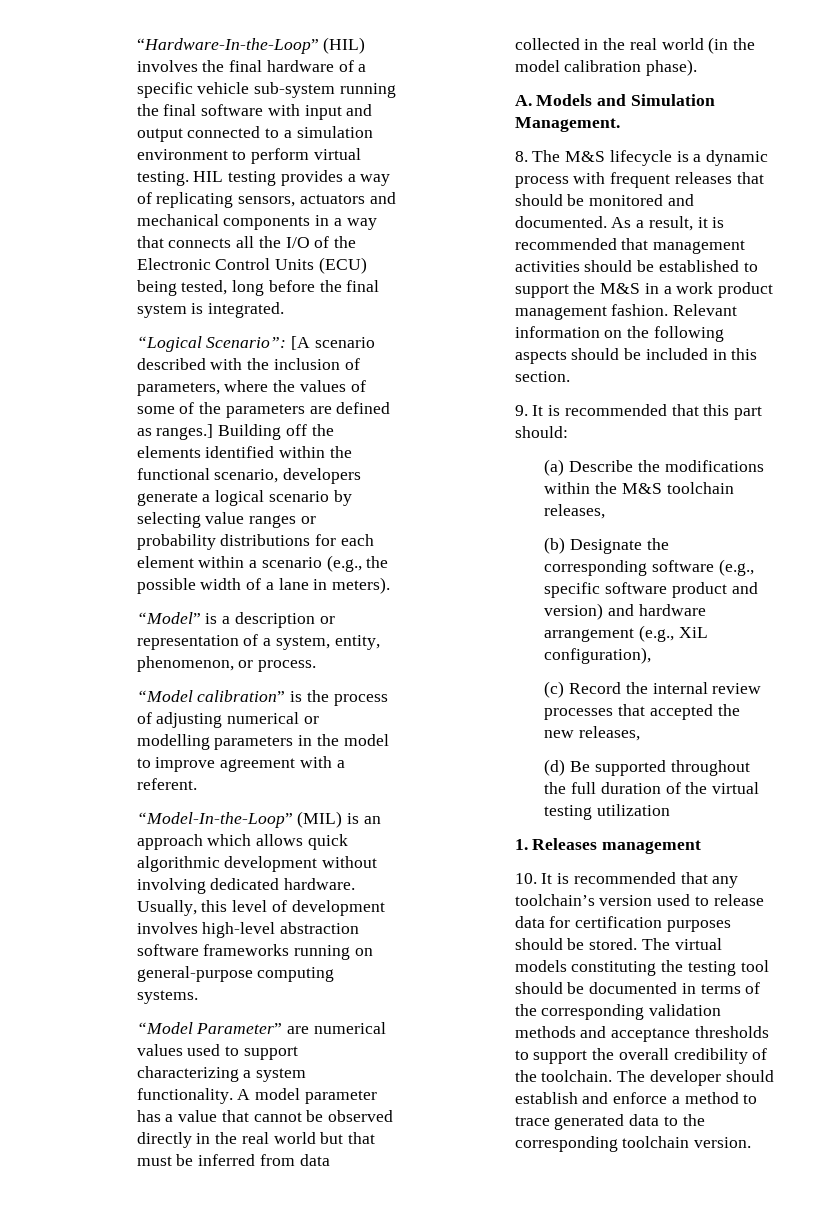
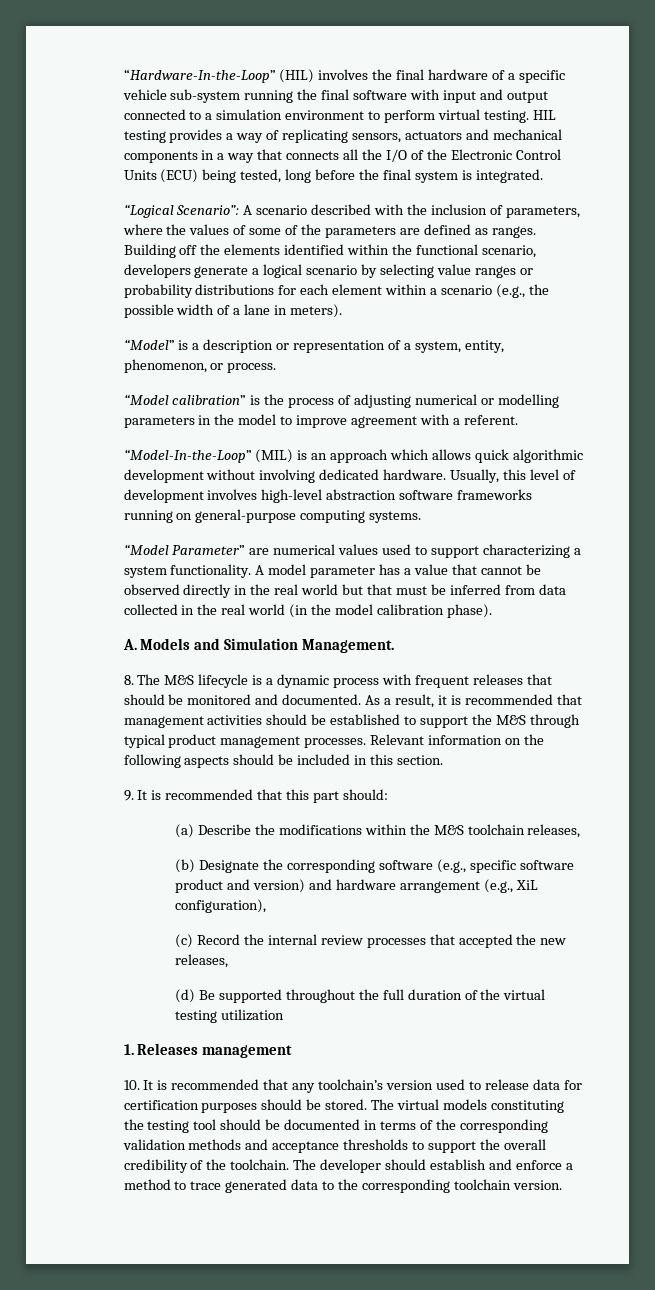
[291,336,311,350] [A -> [243,205,253,215] A
[156,424,214,440] ranges.] -> [491,226,536,238] ranges.
[644,282,714,294] in a work -> [529,714,580,728] [123,734,165,748] through typical
[611,304,669,316] fashion. -> [304,738,367,748] processes.

